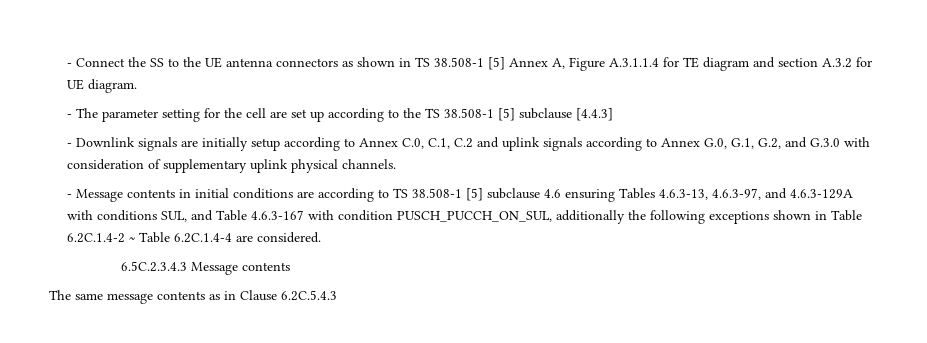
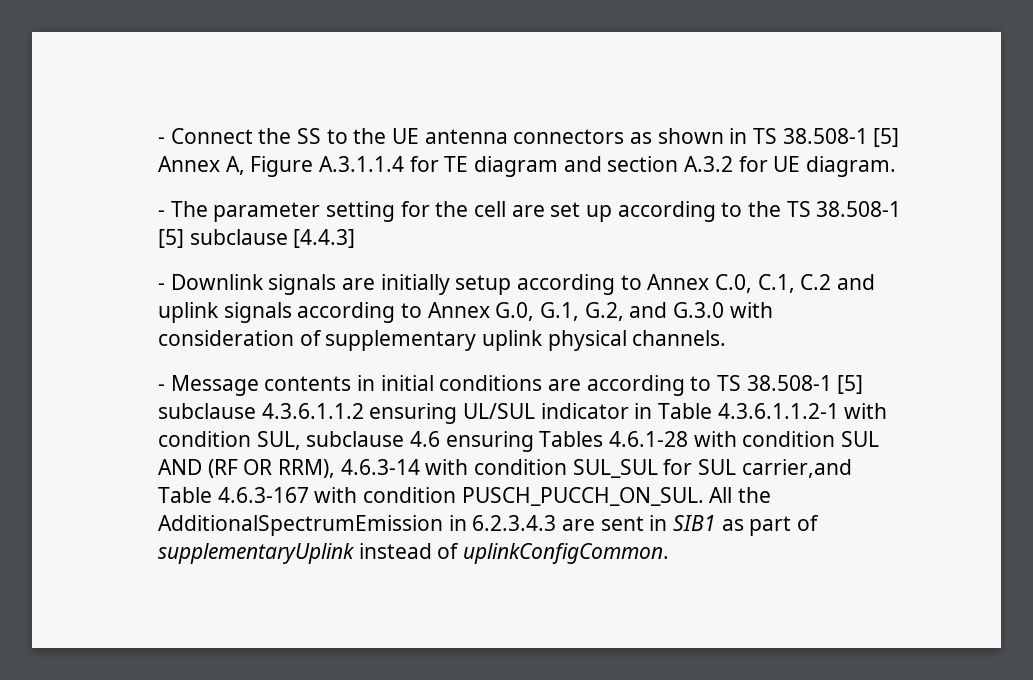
[543,188,853,202] [66,210,862,224] [66,232,321,243] [120,261,290,275] [49,290,337,304] 4.6 ensuring Tables 4.6.3-13, 4.6.3-97, and 4.6.3-129A with conditions SUL, and Table 4.6.3-167 with condition PUSCH_PUCCH_ON_SUL, additionally the following exceptions shown in Table 6.2C.1.4-2 ~ Table 6.2C.1.4-4 are considered. // 6.5C.2.3.4.3 Message contents // The same message contents as in Clause 6.2C.5.4.3 -> [261,403,888,424] [157,431,880,452] [157,459,852,478] [157,487,772,506] [157,515,820,536] [157,543,670,564] 4.3.6.1.1.2 ensuring UL/SUL indicator in Table 4.3.6.1.1.2-1 with condition SUL, subclause 4.6 ensuring Tables 4.6.1-28 with condition SUL AND (RF OR RRM), 4.6.3-14 with condition SUL_SUL for SUL carrier,and Table 4.6.3-167 with condition PUSCH_PUCCH_ON_SUL. All the AdditionalSpectrumEmission in 6.2.3.4.3 are sent in SIB1 as part of supplementaryUplink instead of uplinkConfigCommon.

